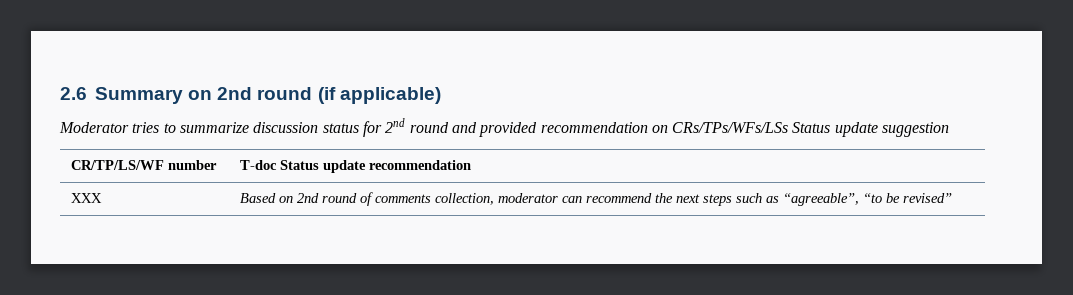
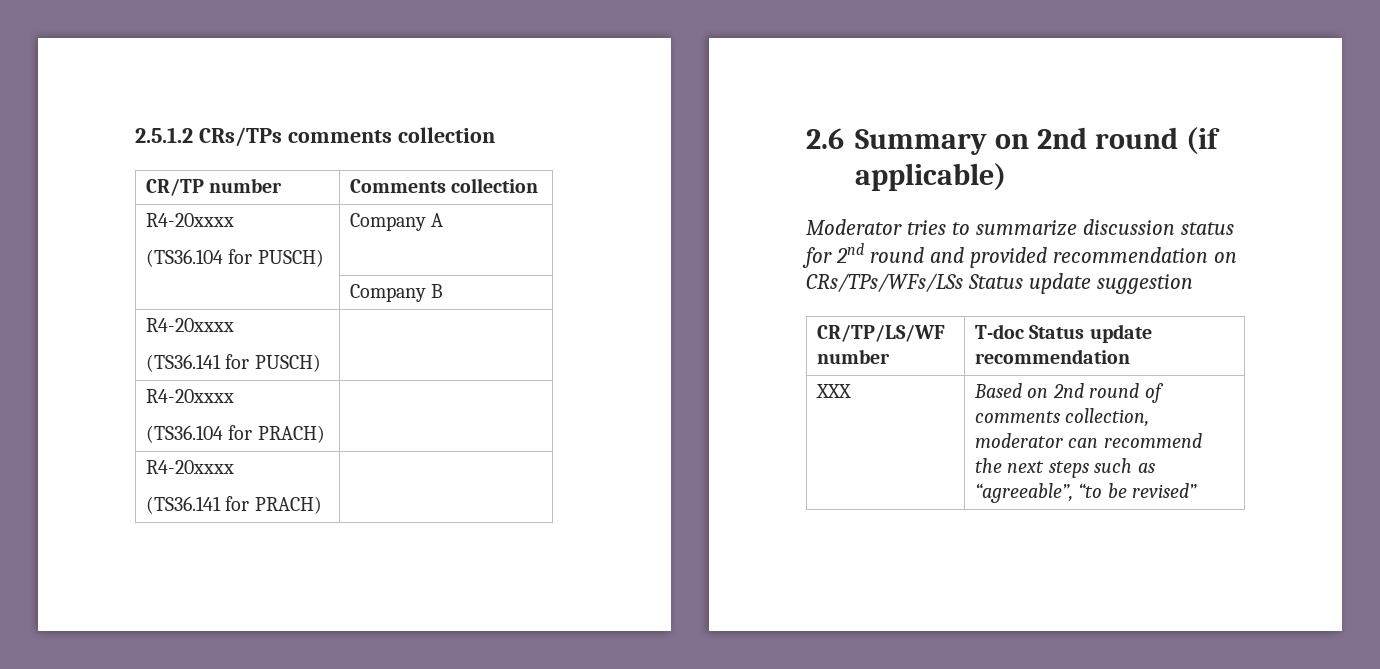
(60, 93) none -> [135,127,495,147] [145,178,283,196] [349,178,539,193] [145,213,234,227] [145,249,324,267] [349,213,444,231] [349,284,444,302] [145,318,234,332] [145,354,321,372] [145,389,234,403] [145,425,325,443] [145,460,234,474] [145,496,322,514] 2.5.1.2 CRs/TPs comments collection // CR/TP number | Comments collection // R4-20xxxx // (TS36.104 for PUSCH) | Company A // | Company B // R4-20xxxx // (TS36.141 for PUSCH) | // R4-20xxxx // (TS36.104 for PRACH) | // R4-20xxxx // (TS36.141 for PRACH) | //

